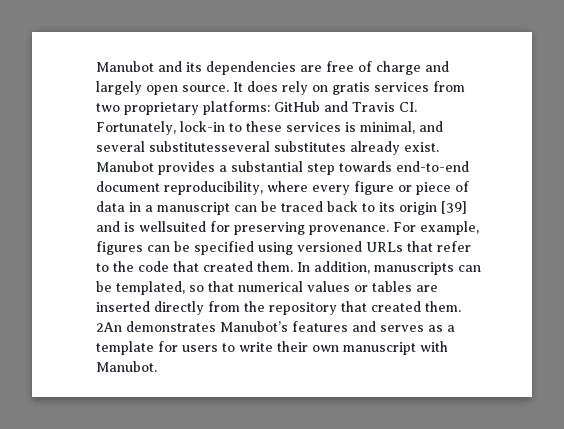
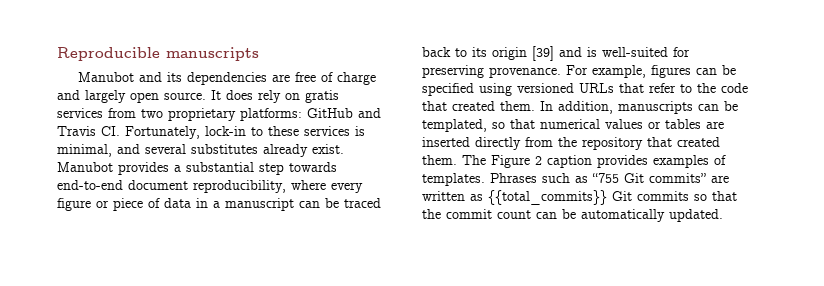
(96, 66) none -> [57,47,259,61] Reproducible manuscripts //
[149,141,270,152] substitutesseveral -> (186, 149) none
[139,221,206,232] wellsuited -> [602,47,668,57] well-suited
[96,321,455,332] [96,341,448,355] [96,361,157,372] 2An demonstrates Manubot’s features and serves as a template for users to write their own manuscript with Manubot. -> [462,155,726,168] [422,173,729,186] [422,190,737,205] [422,209,723,222] The Figure 2 caption provides examples of templates. Phrases such as “755 Git commits” are written as {{total_commits}} Git commits so that the commit count can be automatically updated.

